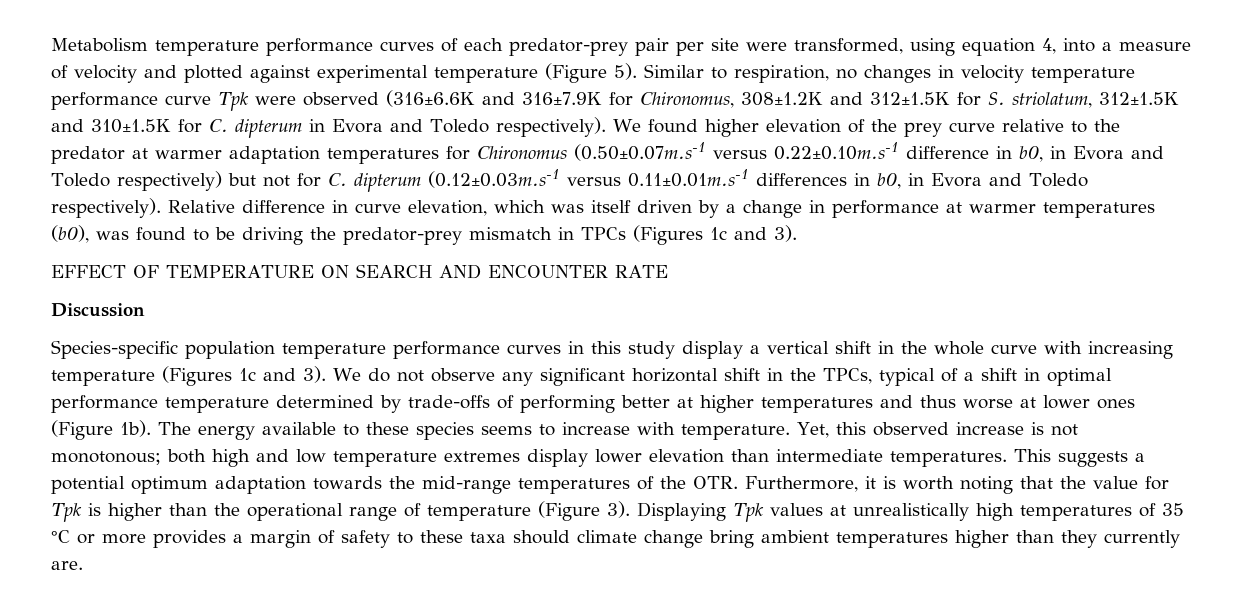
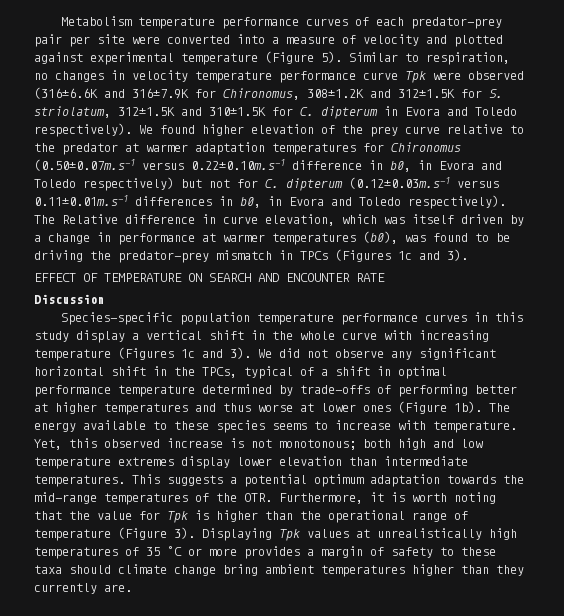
[794,38,1056,56] transformed, using equation 4, -> [167,35,230,44] converted
(161, 208) none -> [34,215,55,224] The
[367,368,390,382] do -> [279,348,300,358] did

